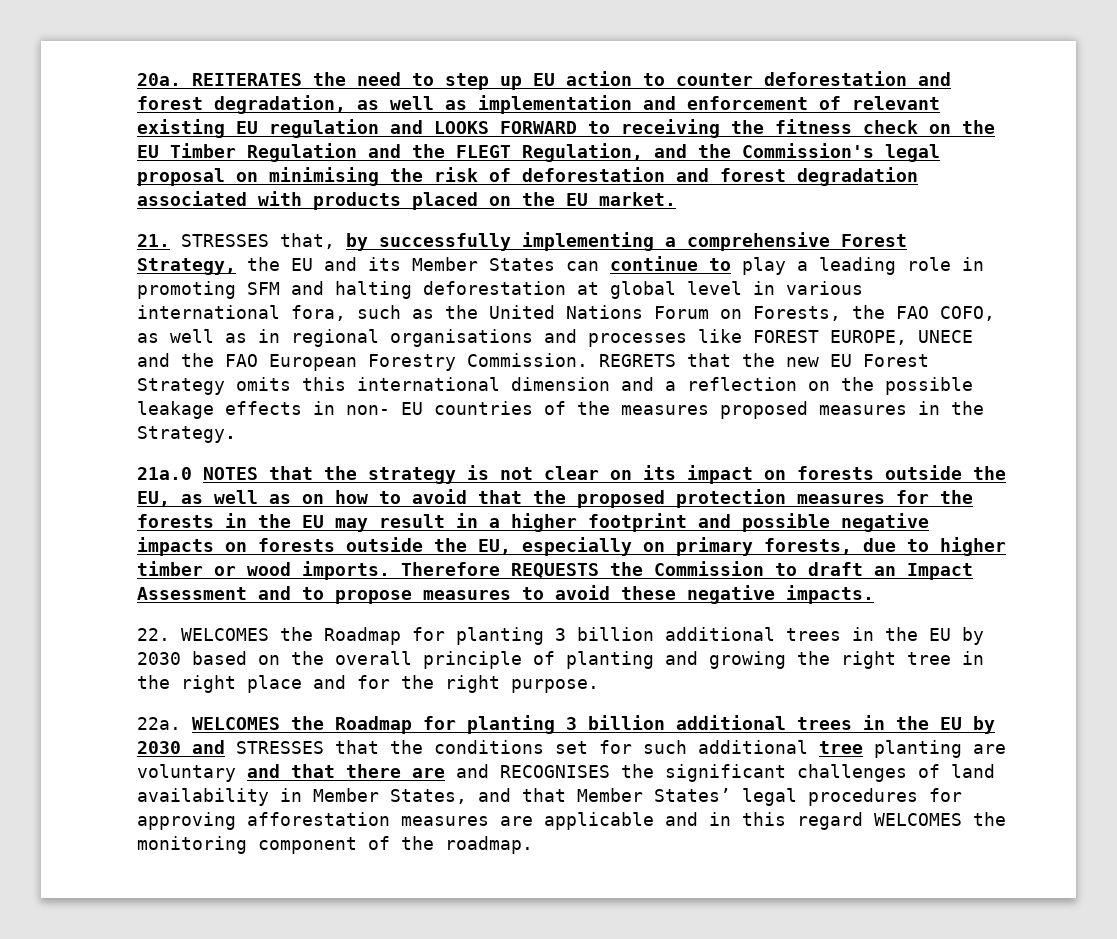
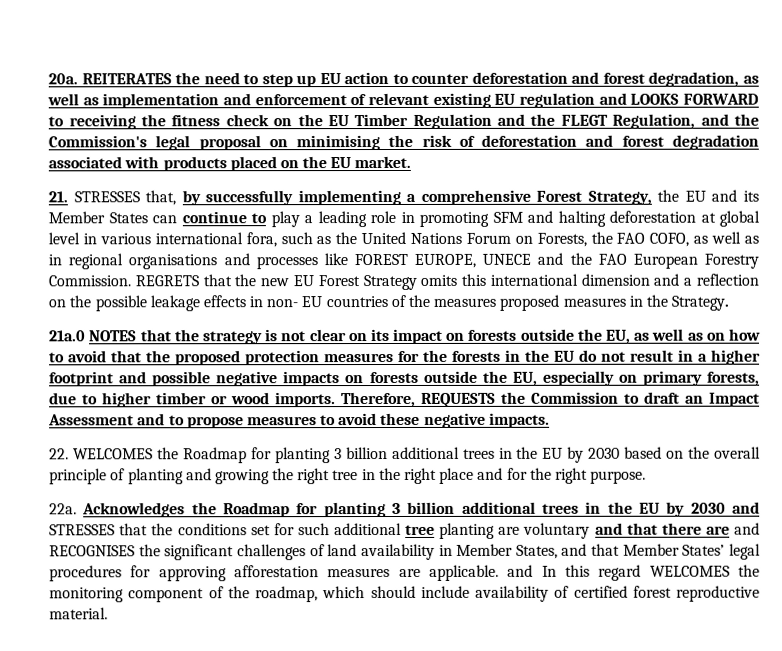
[334,518,368,532] may -> [579,349,627,362] do not
[400,562,500,576] Therefore -> [341,391,417,408] Therefore,
[191,717,280,730] WELCOMES -> [82,502,186,518] Acknowledges
[543,812,731,830] applicable and in -> [429,564,557,581] applicable. and In
[444,836,533,854] roadmap. -> [255,585,760,603] [49,607,109,620] roadmap, which should include availability of certified forest reproductive material.

